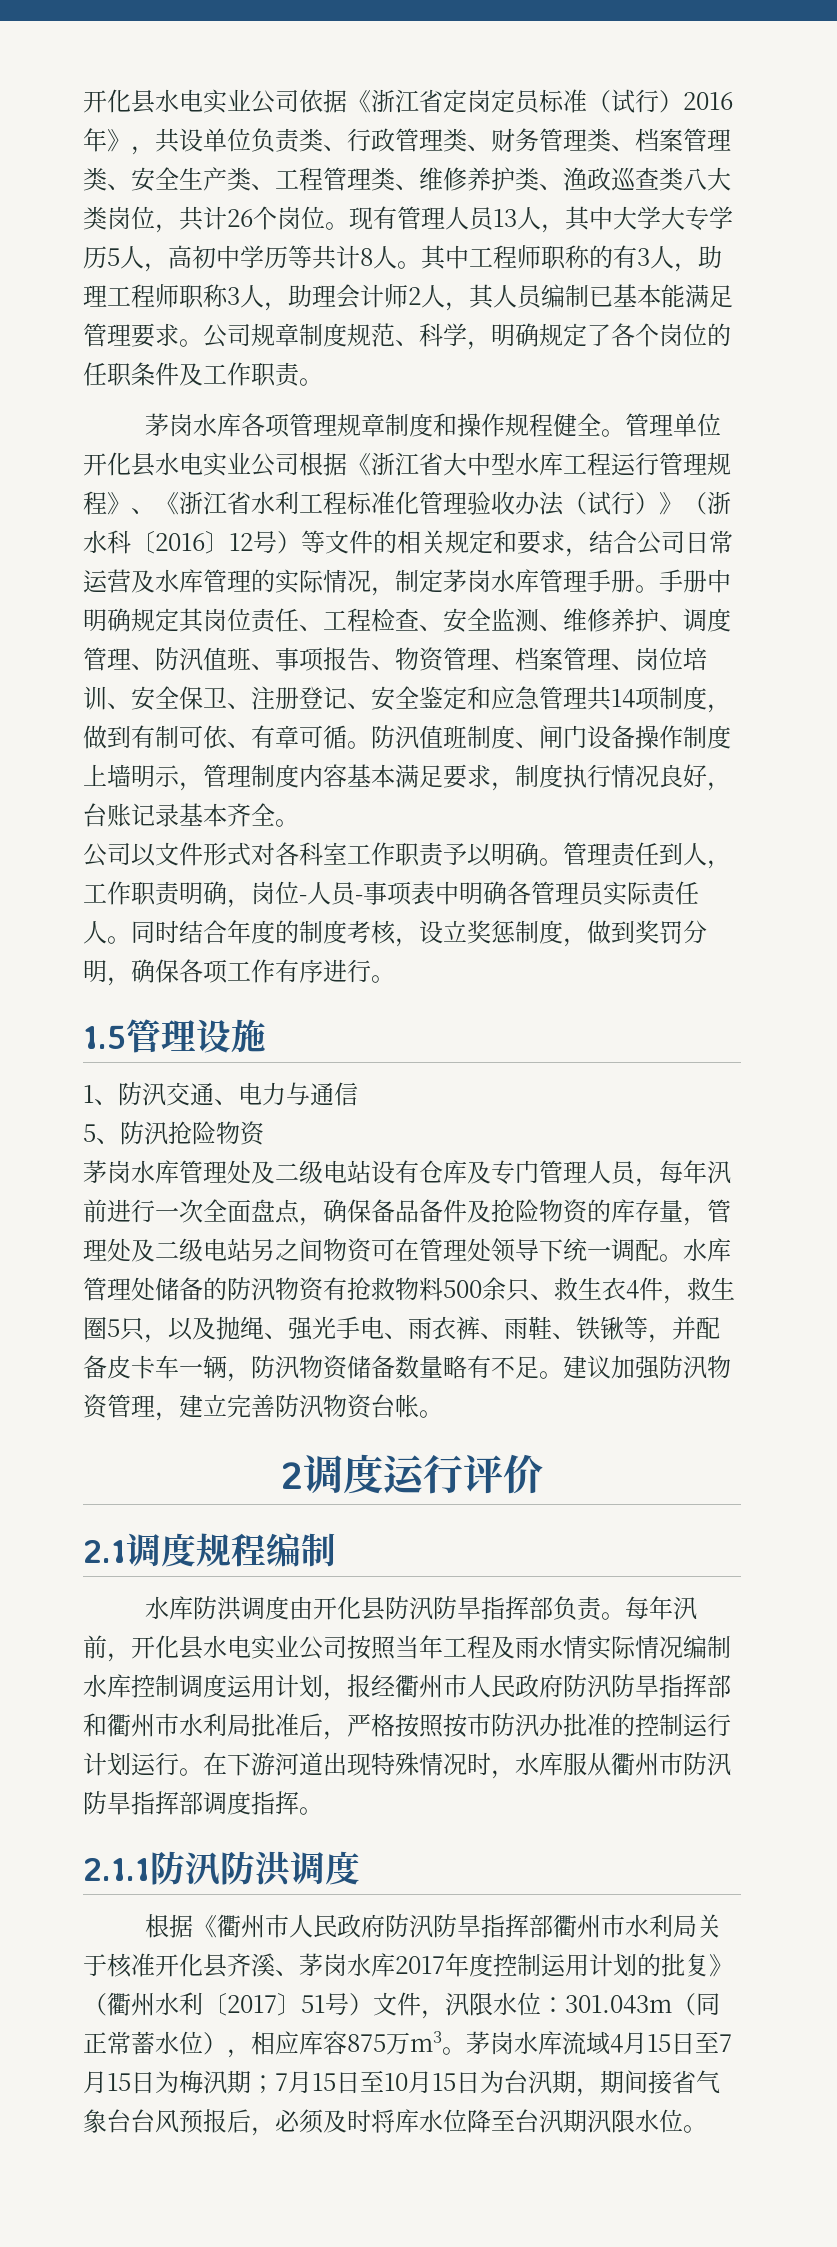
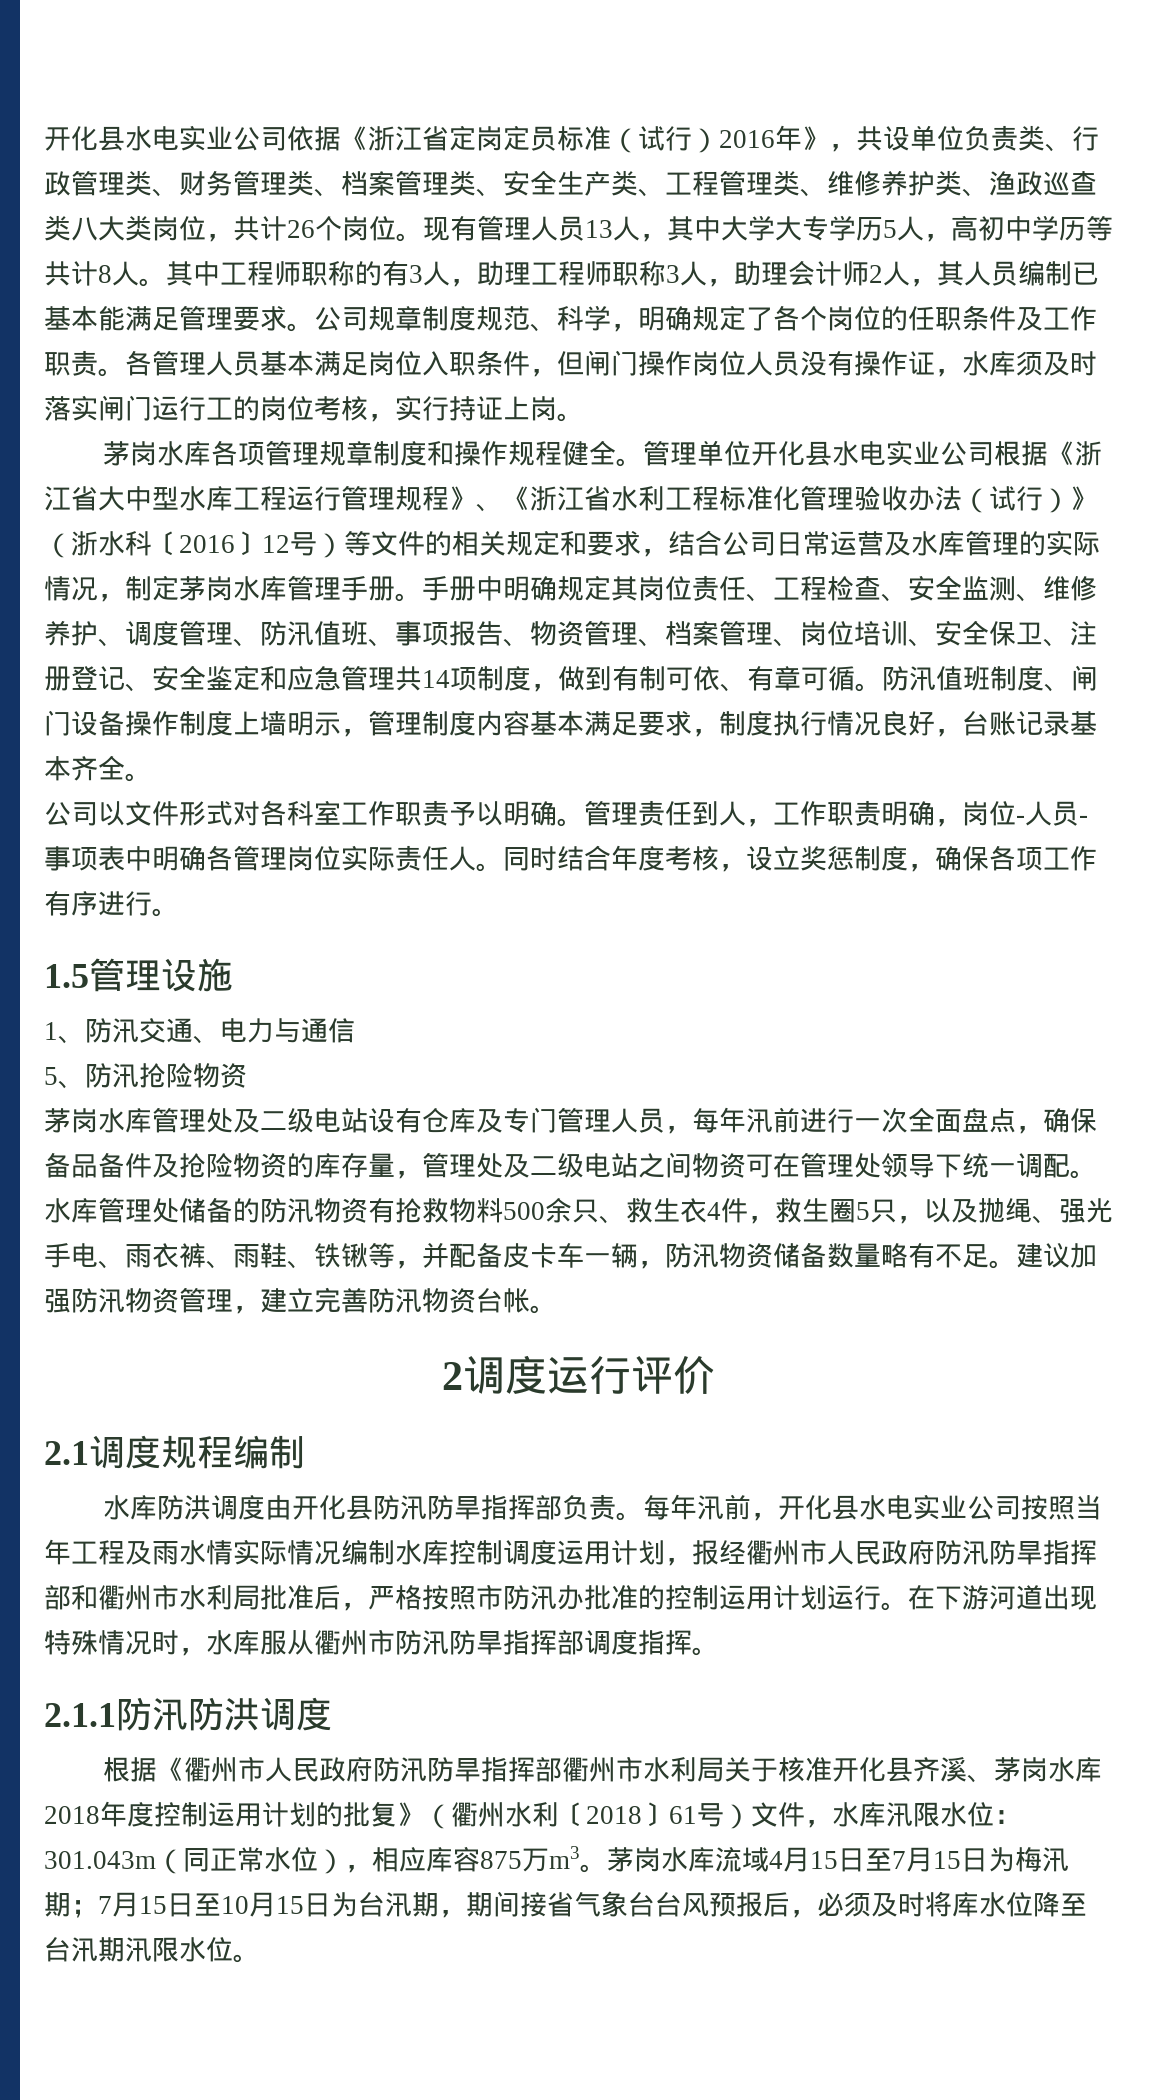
(323, 382) none -> [125,350,1097,377] [44,395,584,422] 各管理人员基本满足岗位入职条件，但闸门操作岗位人员没有操作证，水库须及时落实闸门运行工的岗位考核，实行持证上岗。
[579,882,605,906] 员 -> [287,846,341,871] 岗位
[275,920,347,944] 的制度 -> (665, 858) none
[587,920,707,944] [83,960,131,986] 做到奖罚分明， -> (935, 867) none
[251,1238,275,1261] 另 -> (638, 1165) none
[443,1713,467,1738] 按 -> (476, 1598) none
[707,1713,731,1737] 行 -> [746,1586,773,1610] 用
[395,1956,445,1974] 2017 -> [44,1806,100,1824] 2018
[227,1993,325,2016] 2017〕51 -> [586,1802,697,1827] 2018〕61
(445, 2014) none -> [832,1802,886,1827] 水库
[131,2031,155,2055] 蓄 -> (264, 1859) none

